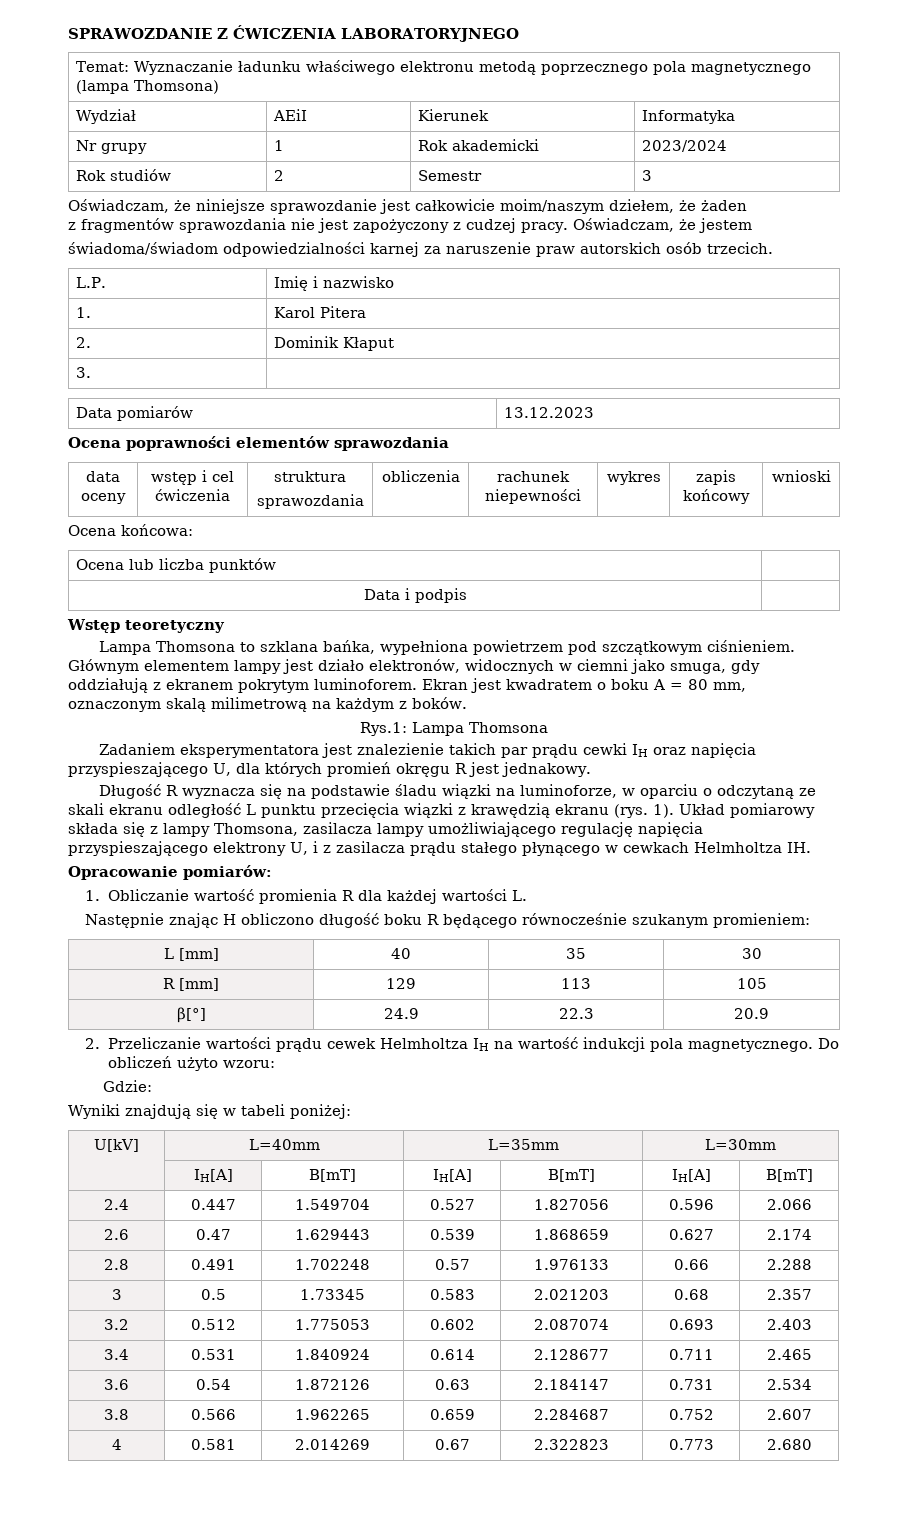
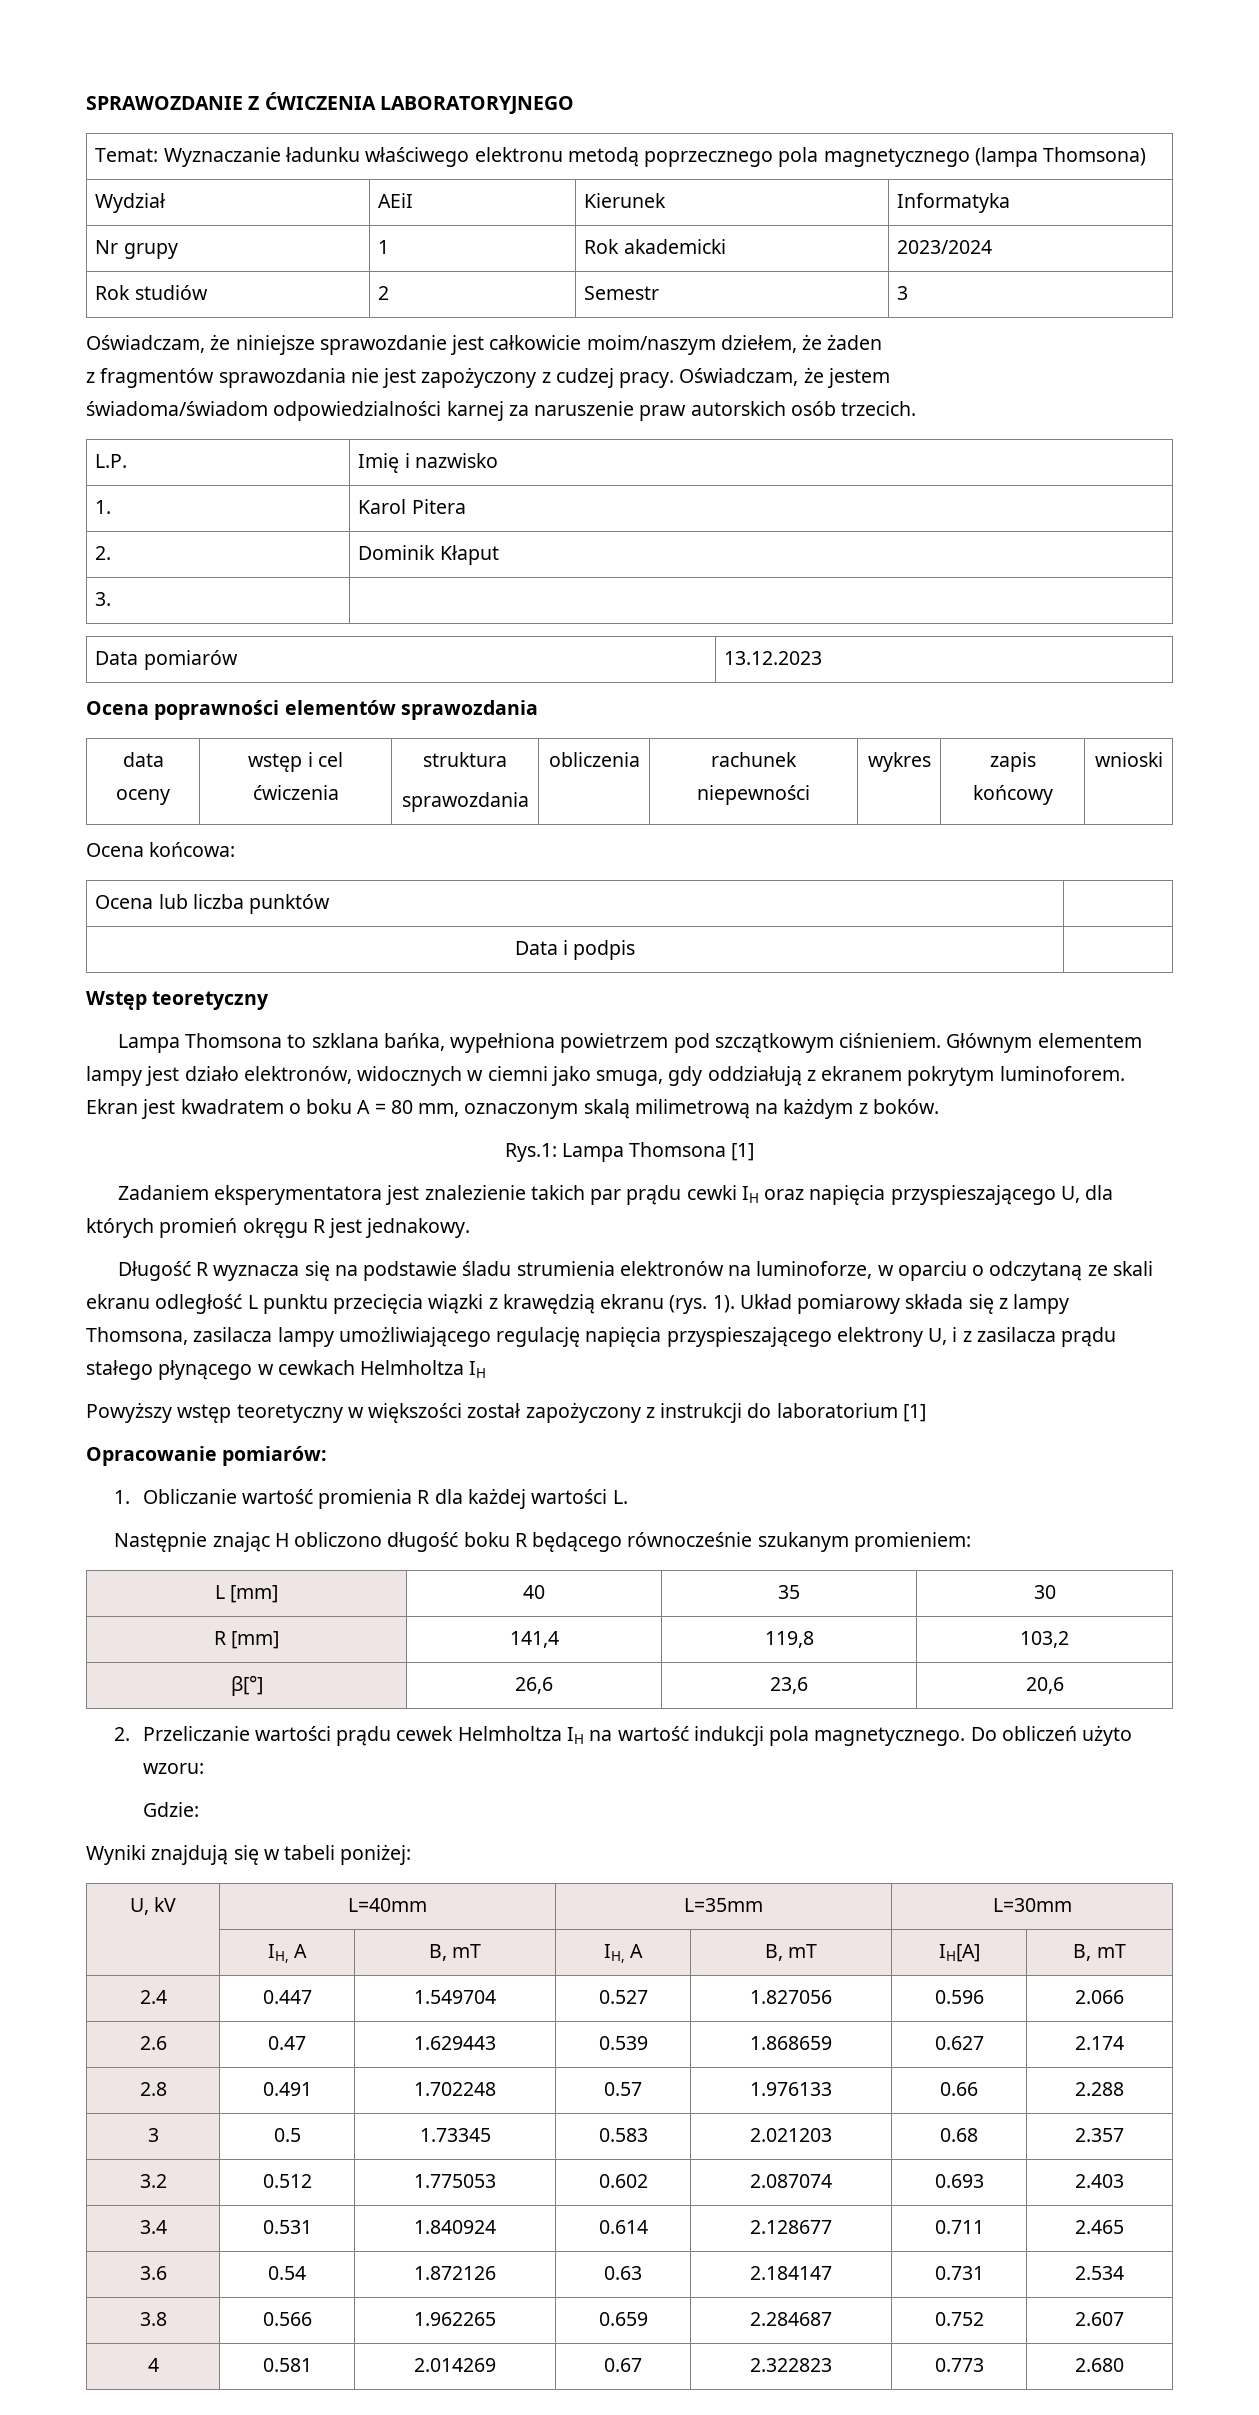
(548, 727) none -> [731,1143,755,1161] [1]
[442,784,492,799] wiązki -> [516,1261,724,1276] strumienia elektronów
[786,842,811,853] IH. -> [469,1361,487,1378] [86,1402,926,1423] IH // Powyższy wstęp teoretyczny w większości został zapożyczony z instrukcji do laboratorium [1]
[386,978,416,989] [561,978,591,989] [736,978,767,989] [176,1007,206,1023] [383,1008,419,1019] [558,1008,594,1019] [734,1008,769,1019] 129 | 113 | 105 // β[°] | 24.9 | 22.3 | 20.9 -> [509,1631,559,1648] [764,1631,814,1648] [1020,1631,1069,1648] [230,1675,263,1696] [515,1677,553,1694] [770,1677,808,1694] [1025,1677,1064,1694] 141,4 | 119,8 | 103,2 // β[°] | 26,6 | 23,6 | 20,6
[94,1139,139,1152] U[kV] -> [129,1897,177,1915] U, kV
[193,1169,233,1182] [309,1169,356,1182] [432,1169,472,1182] [548,1169,595,1182] [671,1169,711,1182] [765,1169,813,1182] IH[A] | B[mT] | IH[A] | B[mT] | IH[A] | B[mT] -> [267,1944,308,1963] [428,1944,482,1961] [603,1944,644,1963] [764,1944,818,1961] [938,1944,980,1962] [1073,1944,1126,1961] IH, A | B, mT | IH, A | B, mT | IH[A] | B, mT

